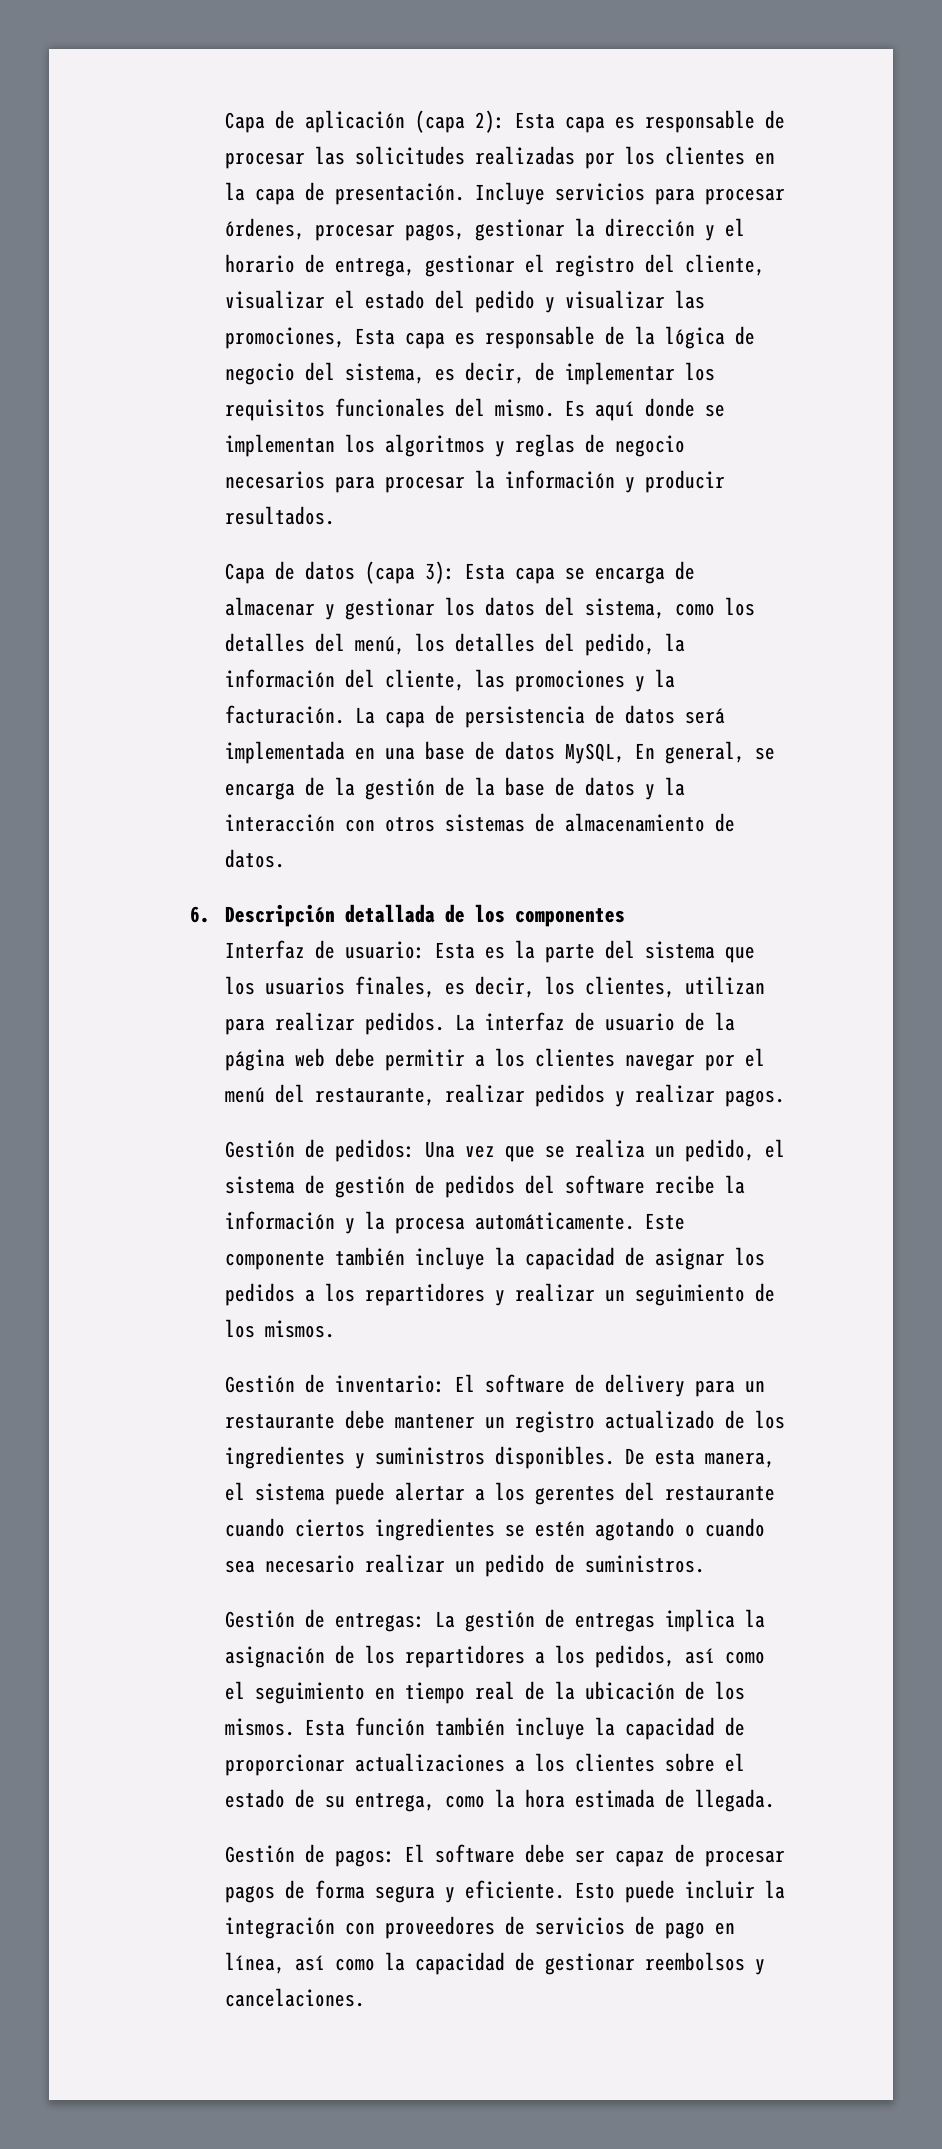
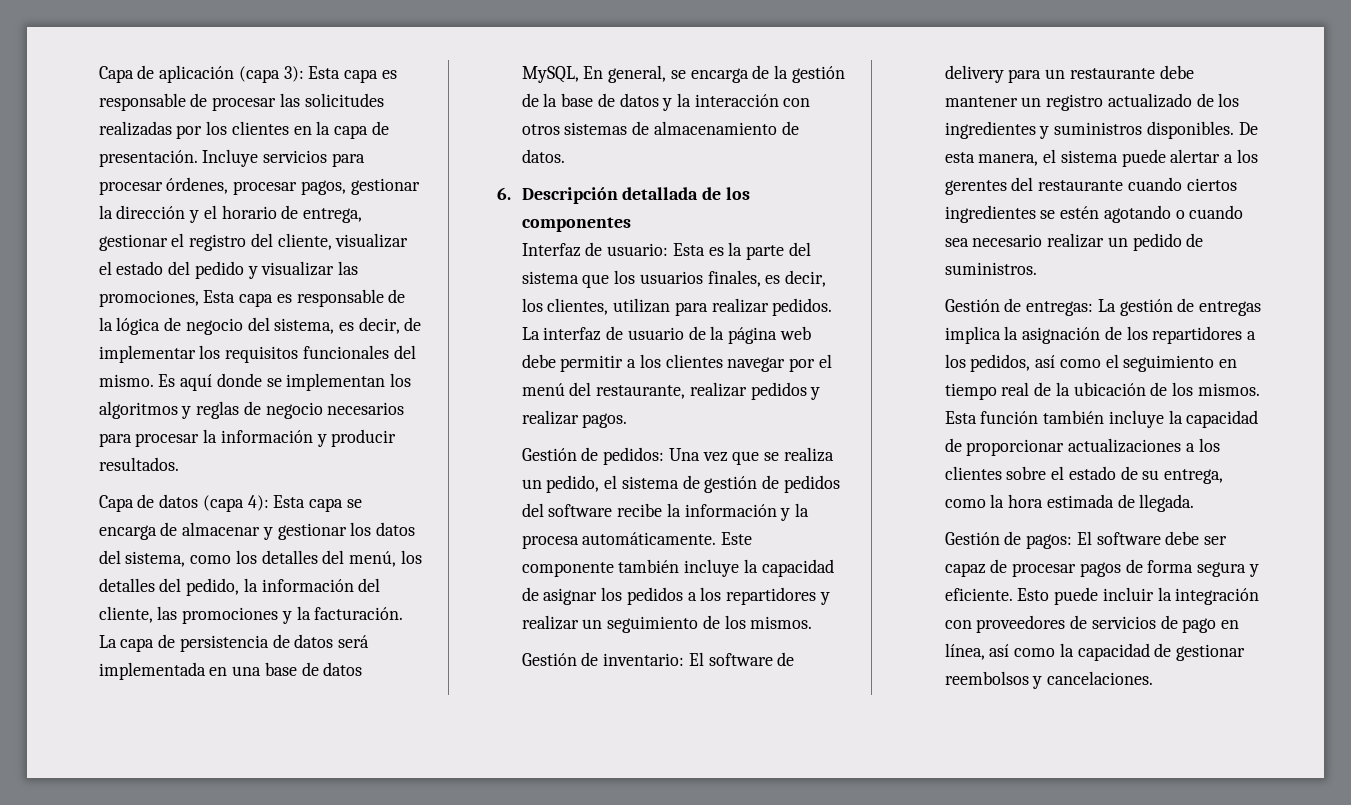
[475,110,506,133] 2): -> [283,66,304,82] 3):
[425,561,456,584] 3): -> [247,495,269,511] 4):

